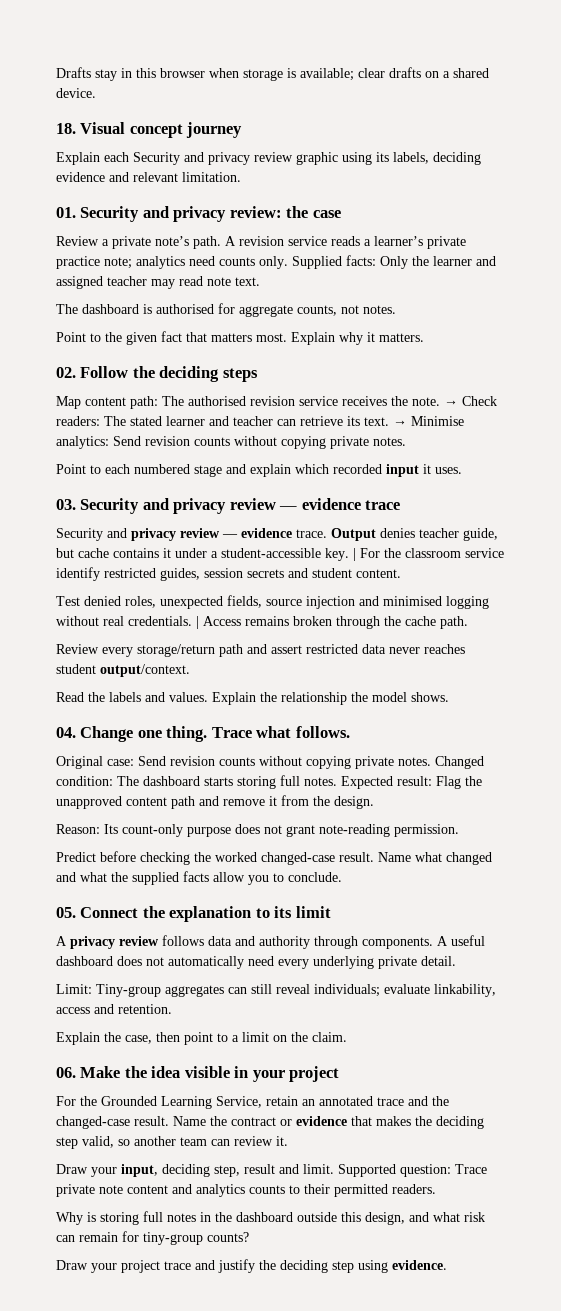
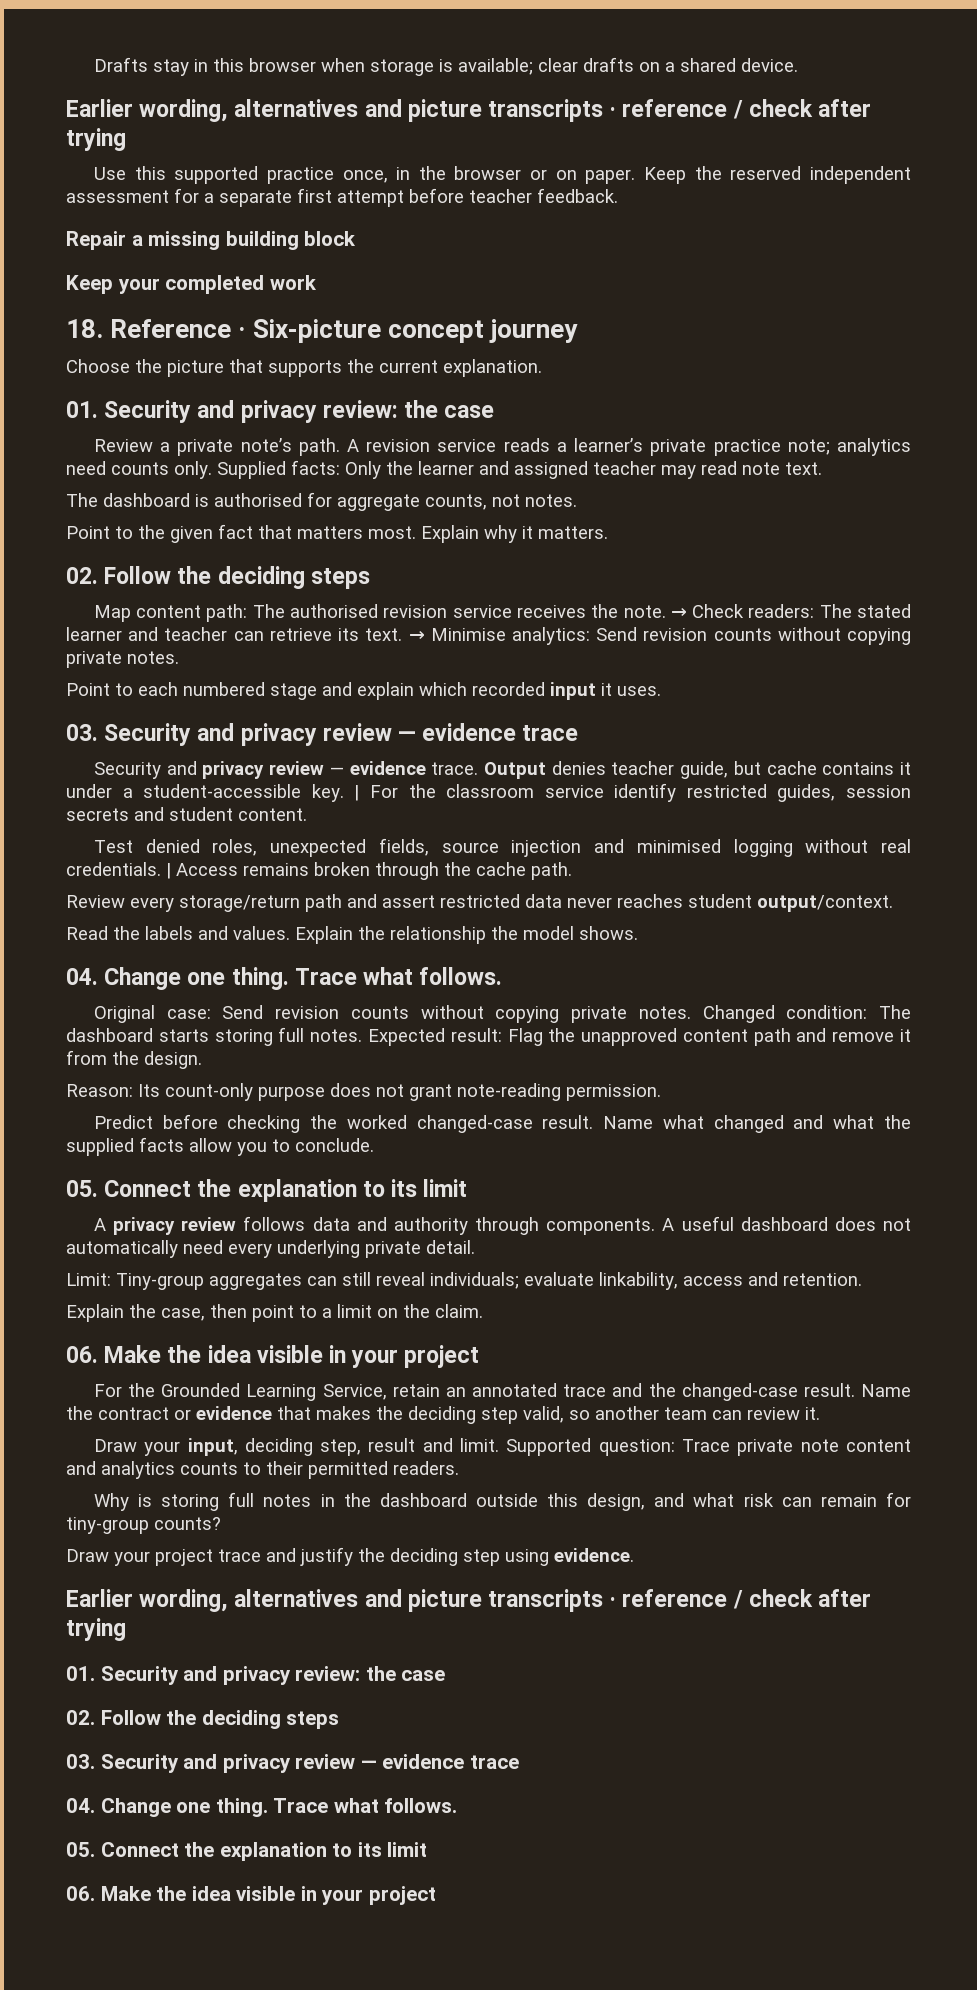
[56,122,243,138] [56,152,481,165] [56,172,241,182] 18. Visual concept journey // Explain each Security and privacy review graphic using its labels, deciding evidence and relevant limitation. -> [66,99,872,122] [66,128,126,151] [93,166,911,184] [66,188,618,207] [66,231,357,250] [66,275,317,294] [66,319,579,343] [66,359,542,377] Earlier wording, alternatives and picture transcripts · reference / check after trying // Use this supported practice once, in the browser or on paper. Keep the reserved independent assessment for a separate first attempt before teacher feedback. // Repair a missing building block // Keep your completed work // 18. Reference · Six-picture concept journey // Choose the picture that supports the current explanation.
(447, 1265) none -> [66,1589,872,1612] [66,1618,126,1641] [66,1666,446,1685] [66,1710,340,1729] [66,1754,519,1773] [66,1798,458,1817] [66,1842,428,1861] [66,1886,436,1905] // Earlier wording, alternatives and picture transcripts · reference / check after trying // 01. Security and privacy review: the case // 02. Follow the deciding steps // 03. Security and privacy review — evidence trace // 04. Change one thing. Trace what follows. // 05. Connect the explanation to its limit // 06. Make the idea visible in your project

